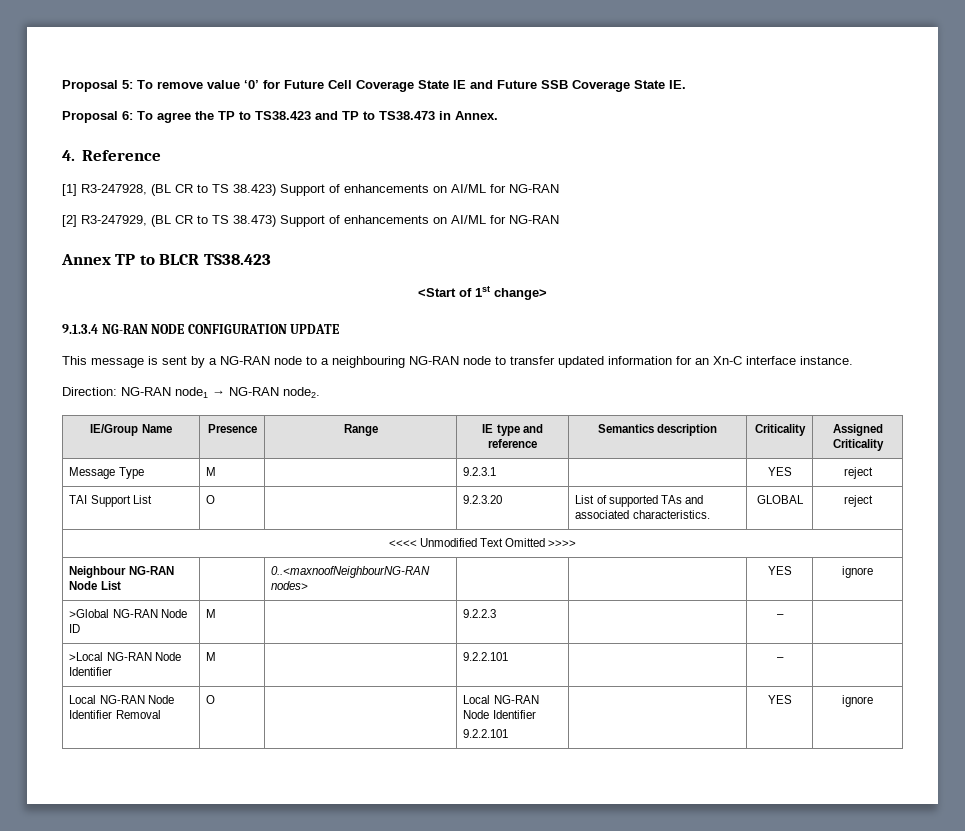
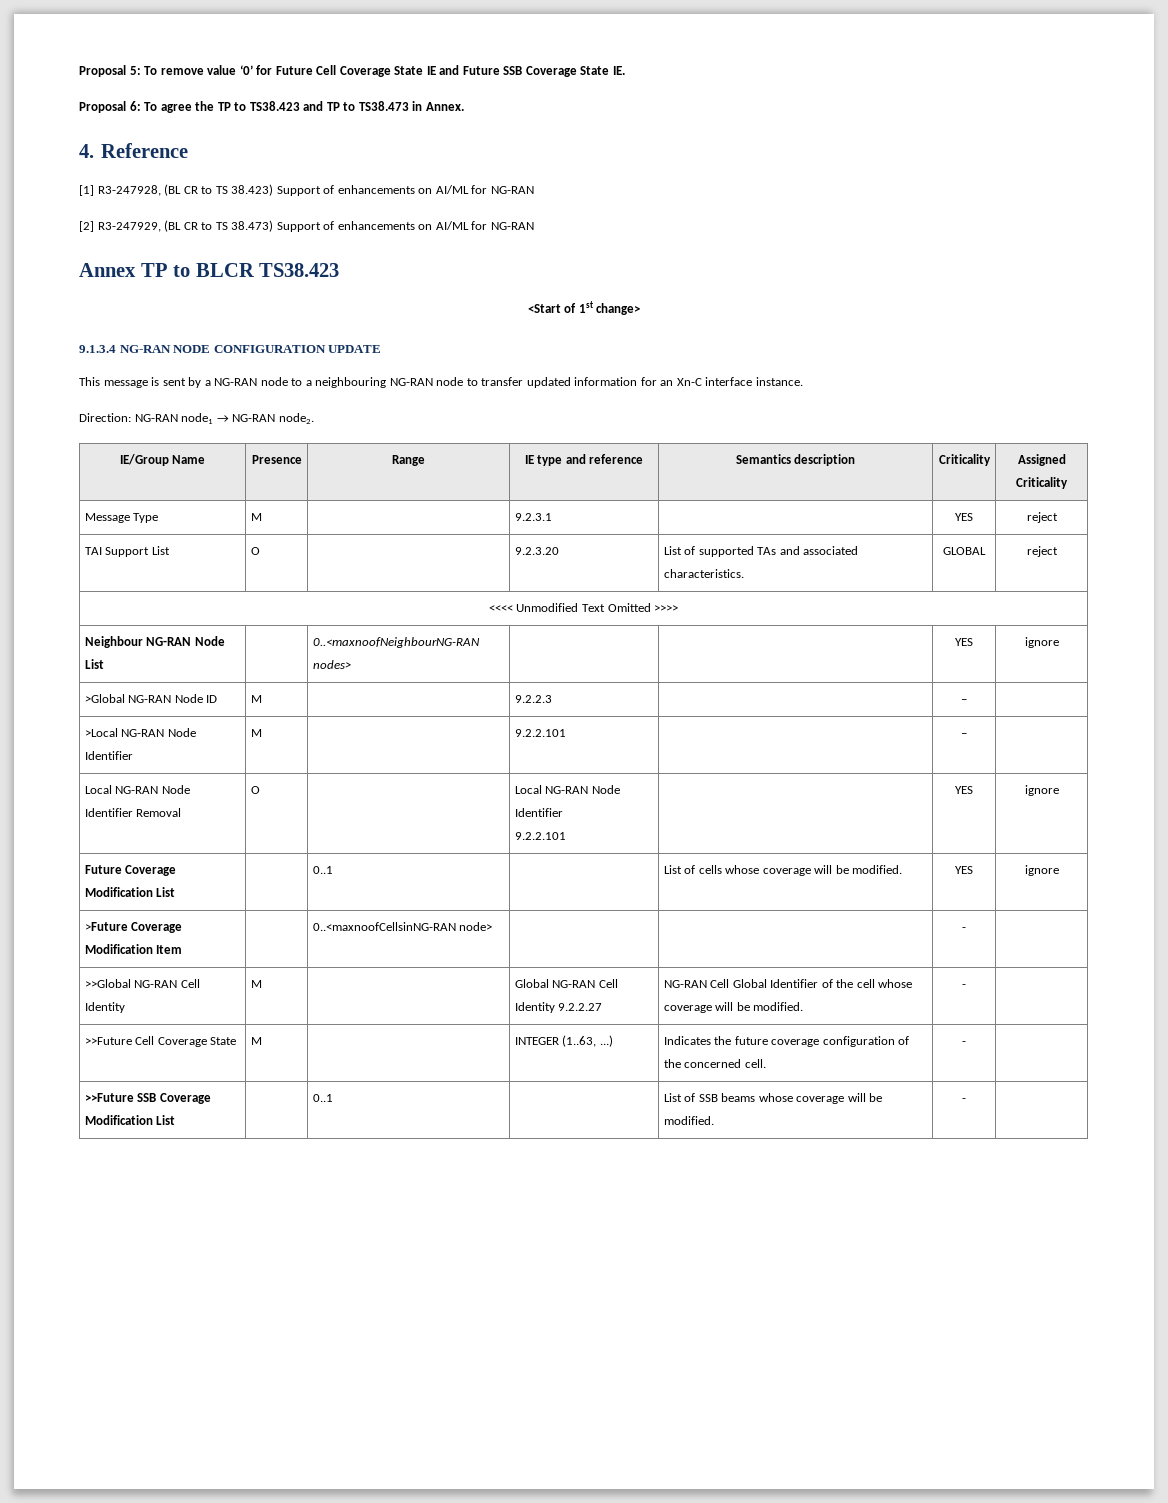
(874, 701) none -> [84,865,177,876] [84,887,176,897] [312,866,333,874] [663,865,903,876] [955,866,973,874] [1024,865,1059,876] [84,922,183,933] [84,944,183,954] [312,922,493,931] [962,927,966,931] [84,979,200,988] [84,1002,125,1013] [250,980,262,988] [514,979,618,988] [514,1002,603,1013] [663,979,913,988] [663,1002,804,1013] [962,984,966,988] [84,1036,237,1047] [250,1037,262,1045] [514,1035,613,1047] [663,1036,910,1047] [663,1059,766,1068] [962,1041,966,1045] [84,1093,211,1104] [84,1115,176,1125] [312,1094,333,1102] [663,1093,883,1104] [663,1116,714,1125] [962,1098,966,1102] // Future Coverage Modification List | | 0..1 | | List of cells whose coverage will be modified. | YES | ignore // >Future Coverage Modification Item | | 0..<maxnoofCellsinNG-RAN node> | | | - | // >>Global NG-RAN Cell Identity | M | | Global NG-RAN Cell Identity 9.2.2.27 | NG-RAN Cell Global Identifier of the cell whose coverage will be modified. | - | // >>Future Cell Coverage State | M | | INTEGER (1..63, ...) | Indicates the future coverage configuration of the concerned cell. | - | // >>Future SSB Coverage Modification List | | 0..1 | | List of SSB beams whose coverage will be modified. | - |

